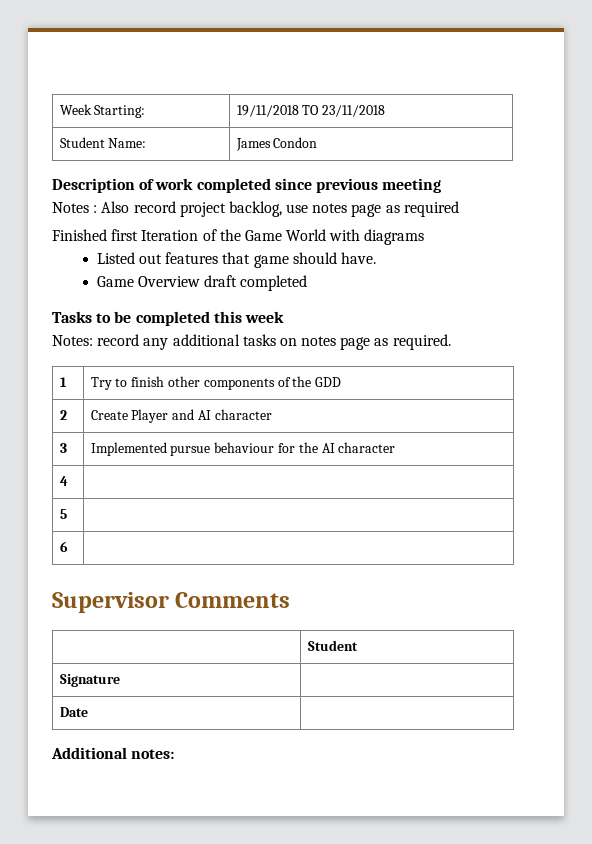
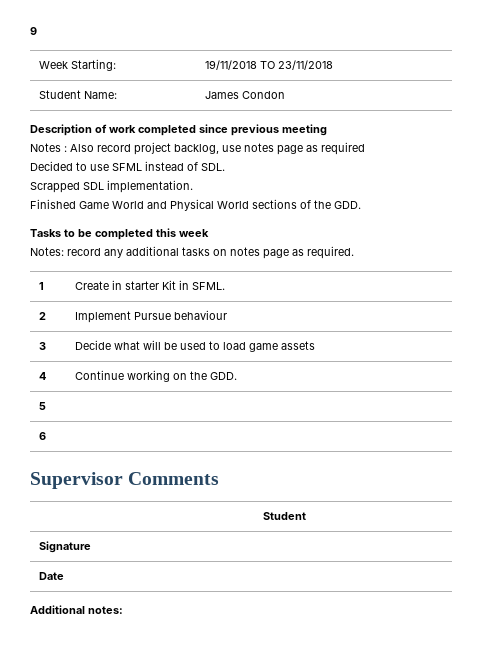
(59, 109) none -> [30,27,37,35] 9 //
[52,229,425,245] [96,252,376,268] [96,275,308,291] Finished first Iteration of the Game World with diagrams // Listed out features that game should have. // Game Overview draft completed -> [30,161,225,171] [30,180,193,193] [30,199,361,211] Decided to use SFML instead of SDL. // Scrapped SDL implementation. // Finished Game World and Physical World sections of the GDD.
[90,376,342,390] [59,410,67,420] [90,409,272,423] [59,443,67,453] [90,442,396,456] [59,476,68,486] Try to finish other components of the GDD // 2 | Create Player and AI character // 3 | Implemented pursue behaviour for the AI character // 4 | -> [74,280,225,290] [38,312,46,320] [74,310,227,323] [38,342,46,350] [74,340,315,352] [38,372,46,380] [74,370,237,382] Create in starter Kit in SFML. // 2 | Implement Pursue behaviour // 3 | Decide what will be used to load game assets // 4 | Continue working on the GDD.

